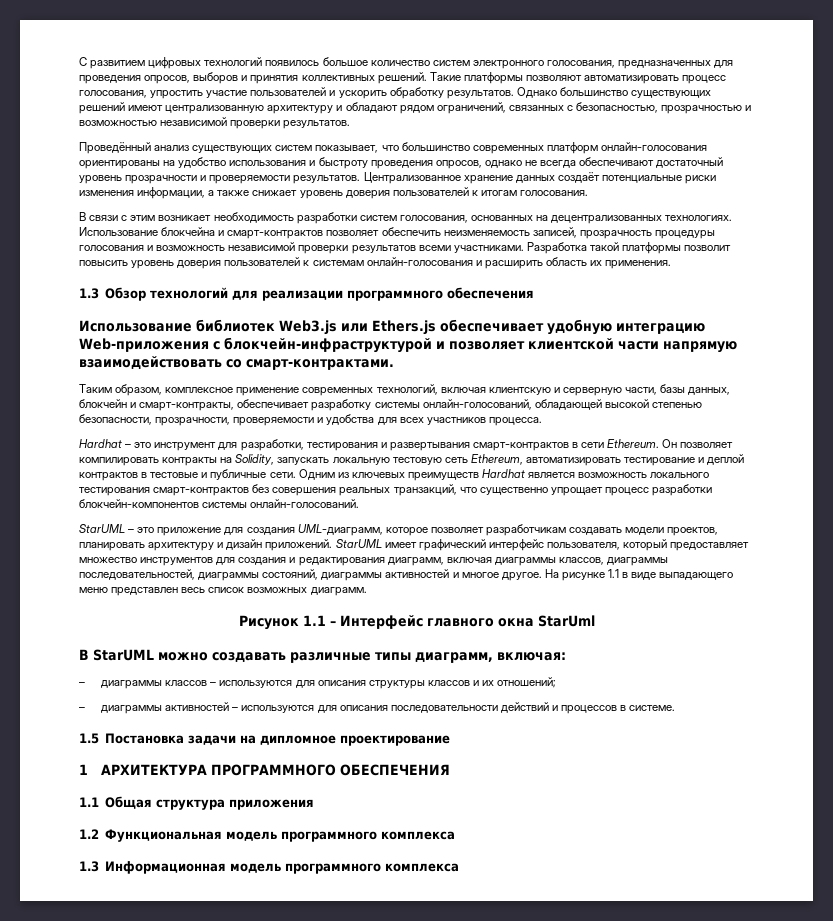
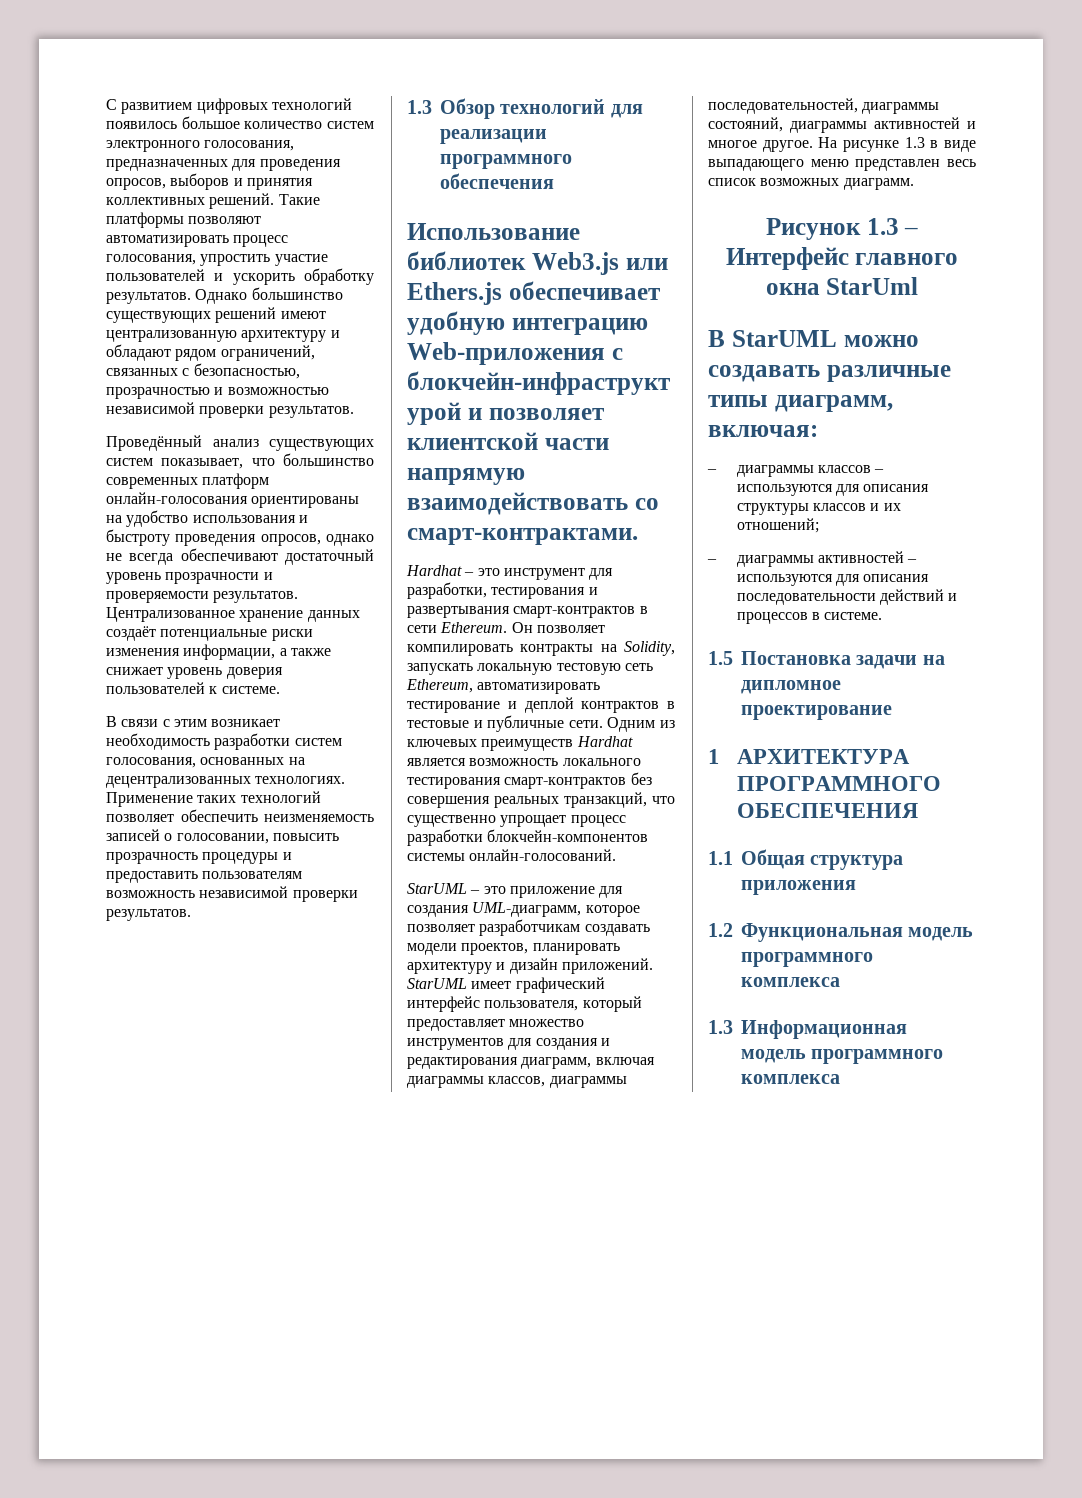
[480,190,589,196] итогам голосования. -> [221,686,280,694] системе.
[79,227,715,239] [79,242,732,254] [79,257,672,269] Использование блокчейна и смарт-контрактов позволяет обеспечить неизменяемость записей, прозрачность процедуры голосования и возможность независимой проверки результатов всеми участниками. Разработка такой платформы позволит повысить уровень доверия пользователей к системам онлайн-голосования и расширить область их применения. -> [106,791,321,807] [106,809,374,822] [106,829,339,844] [106,852,292,864] [106,871,303,883] [106,886,358,902] [106,909,191,921] Применение таких технологий позволяет обеспечить неизменяемость записей о голосовании, повысить прозрачность процедуры и предоставить пользователям возможность независимой проверки результатов.
[79,384,731,396] [79,399,702,411] [79,414,542,426] // Таким образом, комплексное применение современных технологий, включая клиентскую и серверную части, базы данных, блокчейн и смарт-контракты, обеспечивает разработку системы онлайн-голосований, обладающей высокой степенью безопасности, прозрачности, проверяемости и удобства для всех участников процесса. -> (638, 536) none
[608,569,620,578] 1.1 -> [904,137,925,148] 1.3
[302,615,326,626] 1.1 -> [866,218,899,235] 1.3

